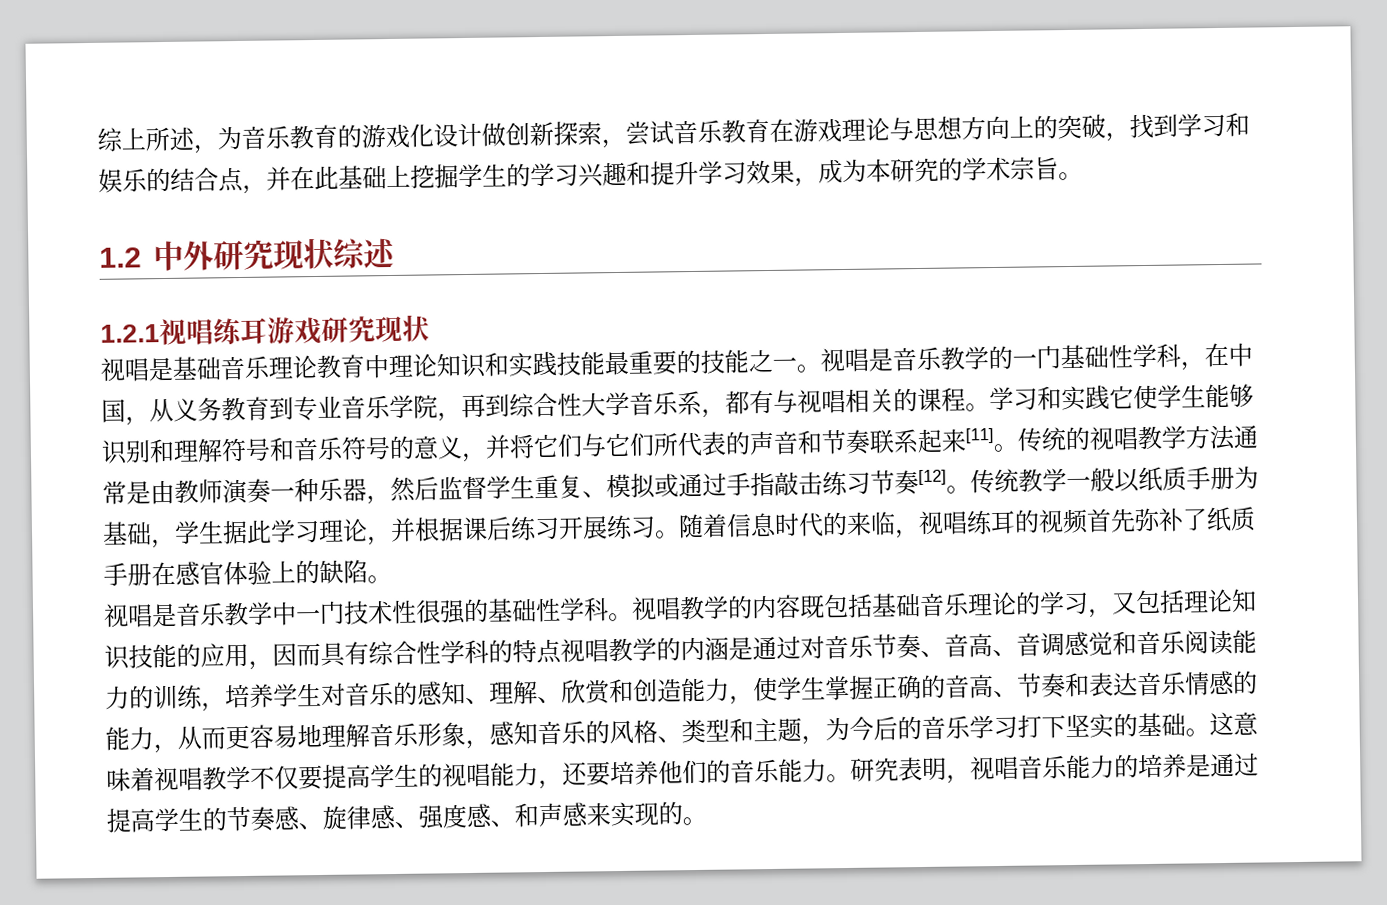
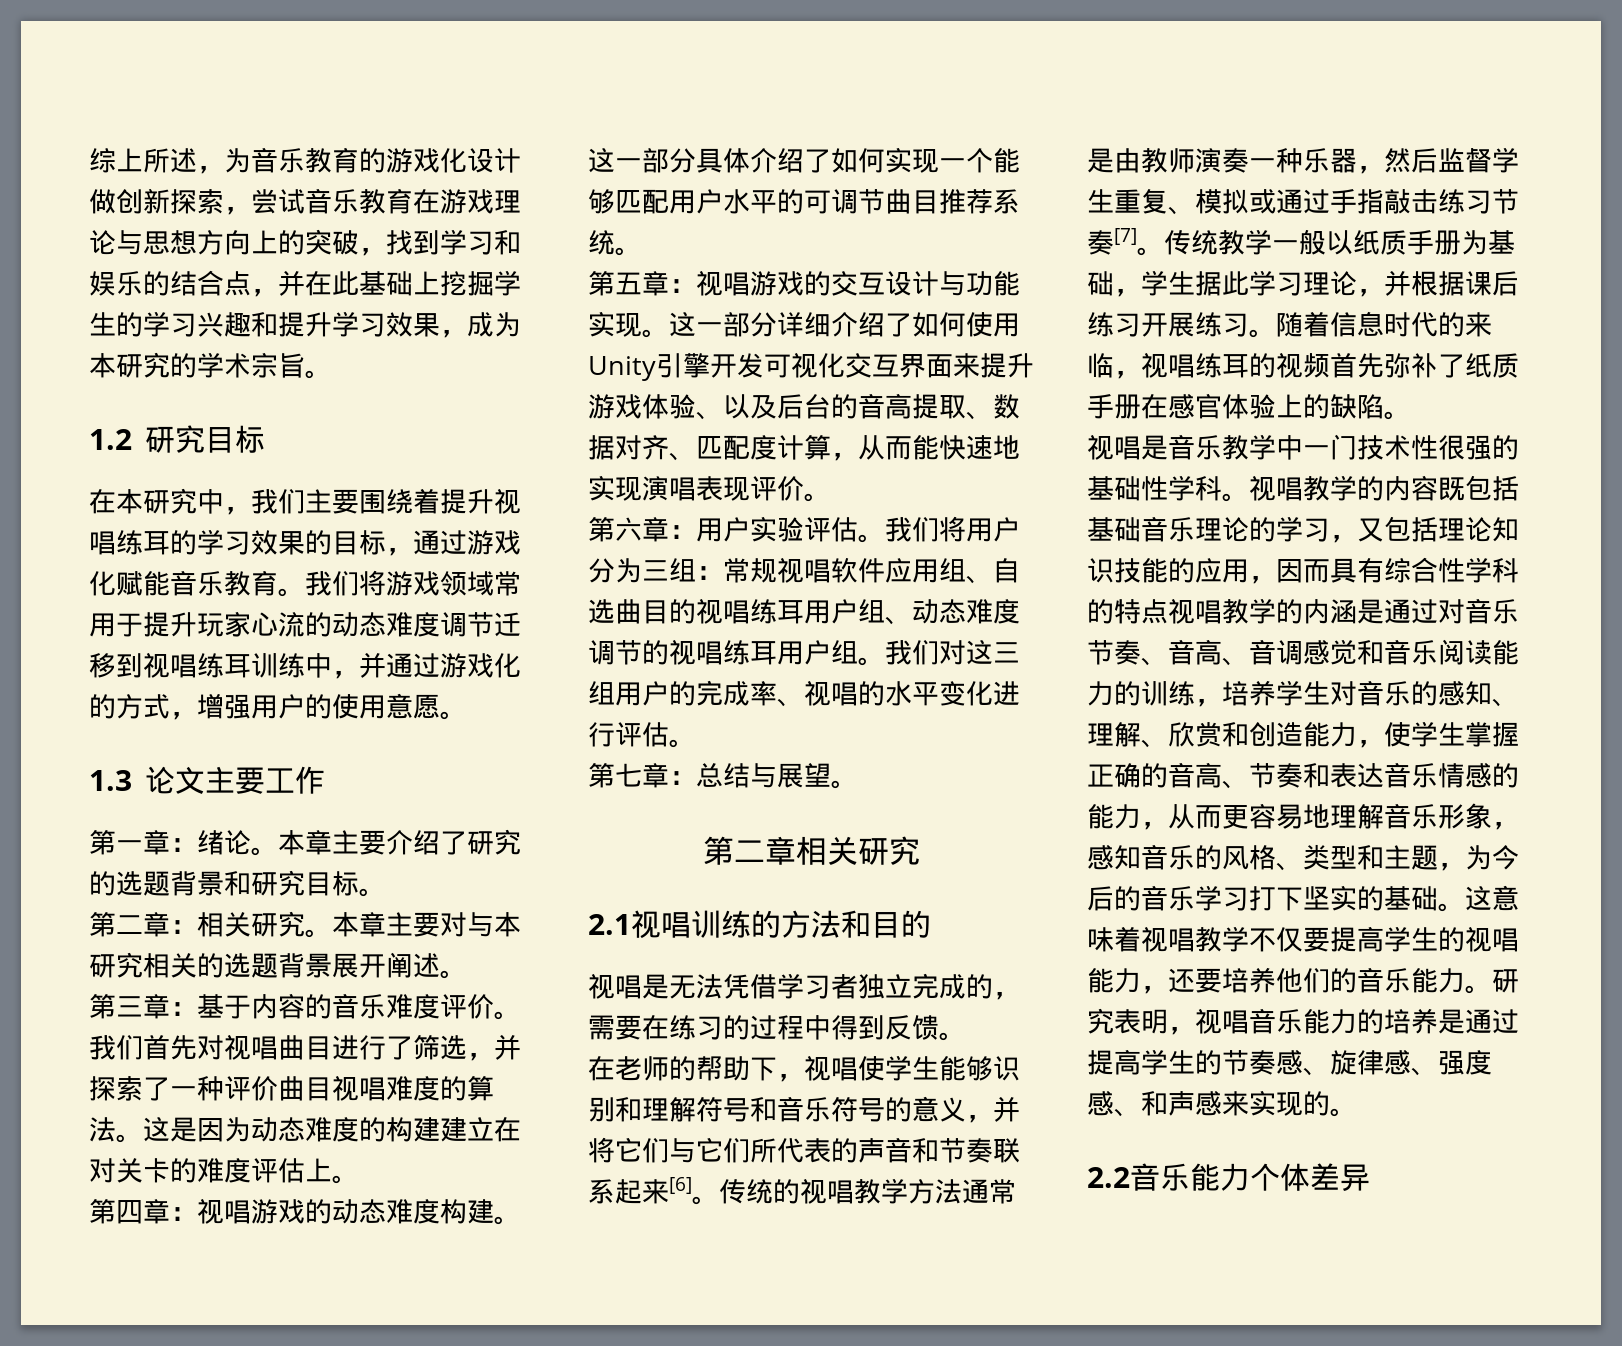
[152,237,396,272] [100,314,430,346] [100,342,1253,382] [101,385,1134,426] 中外研究现状综述 // 1.2.1视唱练耳游戏研究现状 // 视唱是基础音乐理论教育中理论知识和实践技能最重要的技能之一。视唱是音乐教学的一门基础性学科，在中国，从义务教育到专业音乐学院，再到综合性大学音乐系，都有与视唱相关的课程。学习和实践它 -> [145,425,266,453] [89,488,521,515] [89,529,521,556] [89,570,521,597] [89,611,521,637] [89,652,521,679] [89,693,467,720] [89,766,326,794] [89,829,521,856] [89,870,386,897] [89,911,521,938] [89,952,467,979] [89,993,521,1020] [89,1034,521,1061] [89,1075,494,1101] [89,1117,521,1143] [89,1158,359,1184] [89,1198,521,1225] [588,147,1020,173] [588,189,1020,214] [588,230,642,256] [588,270,1020,296] [588,311,1020,338] [588,352,1034,381] [588,393,1020,420] [588,434,1020,461] [588,475,831,502] [588,516,1020,543] [588,557,1020,584] [588,598,1020,625] [588,639,1020,666] [588,680,1020,707] [588,722,696,748] [588,762,858,789] [702,836,920,865] [588,910,931,939] [588,973,1020,1000] [588,1015,966,1041] [588,1055,858,1082] 研究目标 // 在本研究中，我们主要围绕着提升视唱练耳的学习效果的目标，通过游戏化赋能音乐教育。我们将游戏领域常用于提升玩家心流的动态难度调节迁移到视唱练耳训练中，并通过游戏化的方式，增强用户的使用意愿。 // 1.3论文主要工作 // 第一章：绪论。本章主要介绍了研究的选题背景和研究目标。 // 第二章：相关研究。本章主要对与本研究相关的选题背景展开阐述。 // 第三章：基于内容的音乐难度评价。我们首先对视唱曲目进行了筛选，并探索了一种评价曲目视唱难度的算法。这是因为动态难度的构建建立在对关卡的难度评估上。 // 第四章：视唱游戏的动态难度构建。这一部分具体介绍了如何实现一个能够匹配用户水平的可调节曲目推荐系统。 // 第五章：视唱游戏的交互设计与功能实现。这一部分详细介绍了如何使用Unity引擎开发可视化交互界面来提升游戏体验、以及后台的音高提取、数据对齐、匹配度计算，从而能快速地实现演唱表现评价。 // 第六章：用户实验评估。我们将用户分为三组：常规视唱软件应用组、自选曲目的视唱练耳用户组、动态难度调节的视唱练耳用户组。我们对这三组用户的完成率、视唱的水平变化进行评估。 // 第七章：总结与展望。 // 第二章相关研究 // 2.1视唱训练的方法和目的 // 视唱是无法凭借学习者独立完成的，需要在练习的过程中得到反馈。 // 在老师的帮助下，视唱
[965,428,994,444] [11] -> [669,1177,692,1194] [6]
[918,469,947,486] [12] -> [1114,228,1137,245] [7]
(707, 821) none -> [1087,1163,1370,1191] // 2.2音乐能力个体差异

